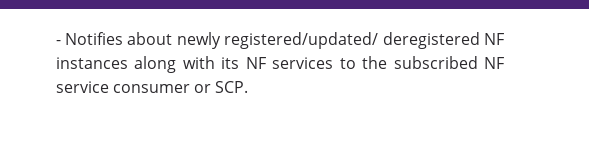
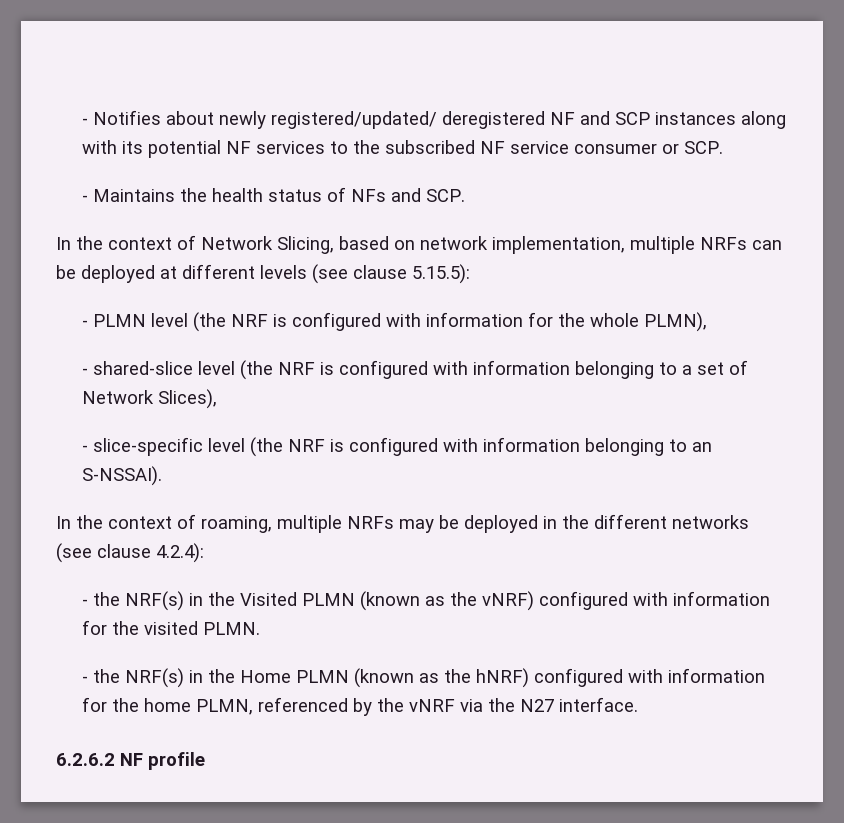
(504, 39) none -> [579,111,650,125] and SCP
(240, 63) none -> [147,140,221,158] potential
(249, 87) none -> [81,187,465,202] [56,235,782,254] [56,264,470,284] [81,312,707,332] [81,360,748,380] [81,389,217,409] [81,437,712,457] [81,466,162,486] [56,514,749,533] [56,543,204,563] [81,591,770,611] [81,620,260,635] [81,668,765,688] [81,697,638,716] [56,752,205,770] // - Maintains the health status of NFs and SCP. // In the context of Network Slicing, based on network implementation, multiple NRFs can be deployed at different levels (see clause 5.15.5): // - PLMN level (the NRF is configured with information for the whole PLMN), // - shared-slice level (the NRF is configured with information belonging to a set of Network Slices), // - slice-specific level (the NRF is configured with information belonging to an S-NSSAI). // In the context of roaming, multiple NRFs may be deployed in the different networks (see clause 4.2.4): // - the NRF(s) in the Visited PLMN (known as the vNRF) configured with information for the visited PLMN. // - the NRF(s) in the Home PLMN (known as the hNRF) configured with information for the home PLMN, referenced by the vNRF via the N27 interface. // 6.2.6.2 NF profile

